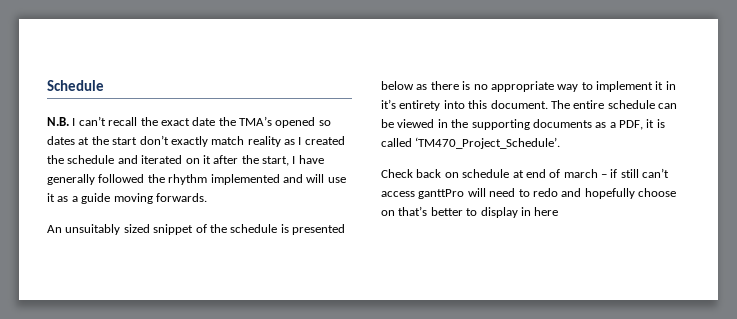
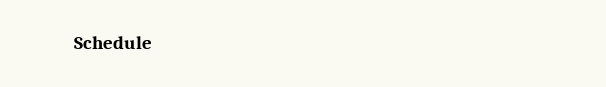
[47,116,331,128] [47,135,345,147] [47,155,324,166] [47,174,346,185] [47,193,207,204] [47,224,345,235] [381,81,676,92] [381,99,677,111] [381,119,665,130] [381,137,561,149] [381,168,670,178] [381,188,676,199] [381,206,559,218] // N.B. I can’t recall the exact date the TMA’s opened so dates at the start don’t exactly match reality as I created the schedule and iterated on it after the start, I have generally followed the rhythm implemented and will use it as a guide moving forwards. // An unsuitably sized snippet of the schedule is presented below as there is no appropriate way to implement it in it’s entirety into this document. The entire schedule can be viewed in the supporting documents as a PDF, it is called ‘TM470_Project_Schedule’. // Check back on schedule at end of march – if still can’t access ganttPro will need to redo and hopefully choose on that’s better to display in here -> (152, 42) none

